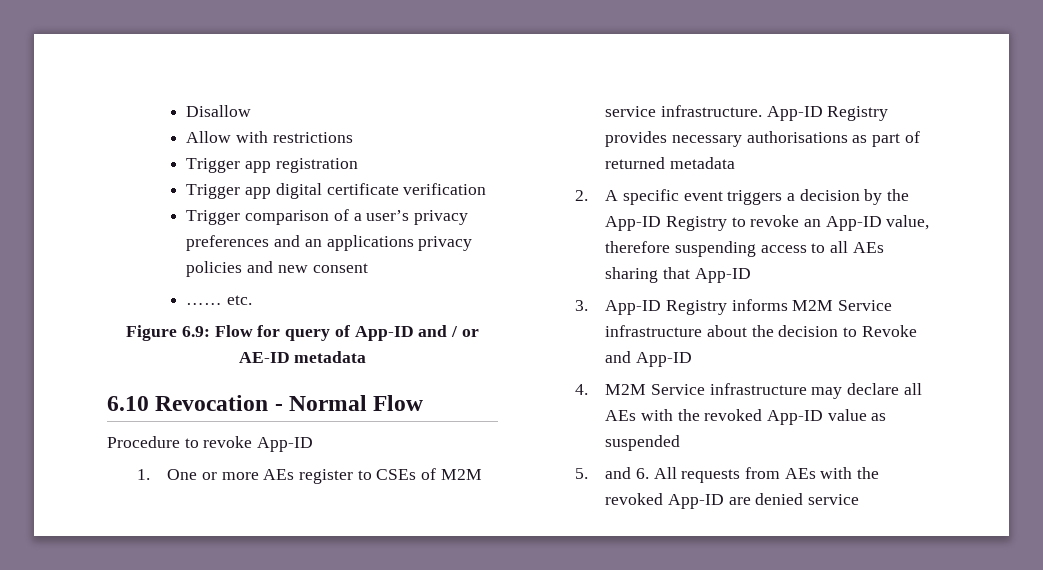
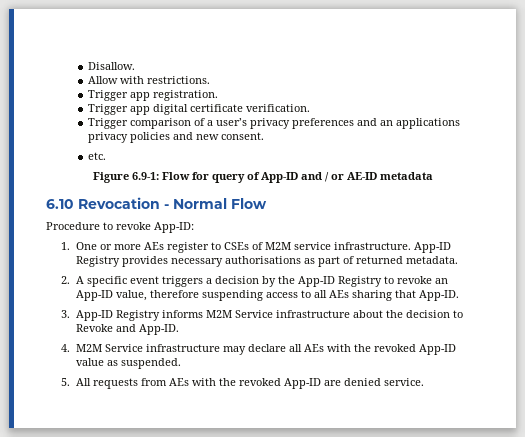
[186,105,252,117] Disallow -> [87,62,135,70] Disallow.
[272,132,353,143] [186,158,358,173] restrictions // Trigger app registration -> [146,76,210,84] [87,90,218,101] restrictions. // Trigger app registration.
[403,183,487,195] verification -> [245,104,310,112] verification.
[312,263,368,273] [186,303,223,305] consent // …… -> [220,132,264,140] consent. //
[181,326,210,337] 6.9: -> [131,172,159,180] 6.9-1:
[257,437,314,452] App-ID -> [154,222,194,233] App-ID:
[669,157,735,169] metadata -> [405,256,458,264] metadata.
[694,268,751,283] App-ID -> [418,290,459,301] App-ID.
[635,352,692,367] App-ID -> [138,324,179,335] App-ID.
[605,435,681,451] suspended -> [120,358,181,369] suspended.
[605,467,649,479] and 6. -> (70, 382) none
[808,494,860,505] service -> [383,378,424,386] service.

